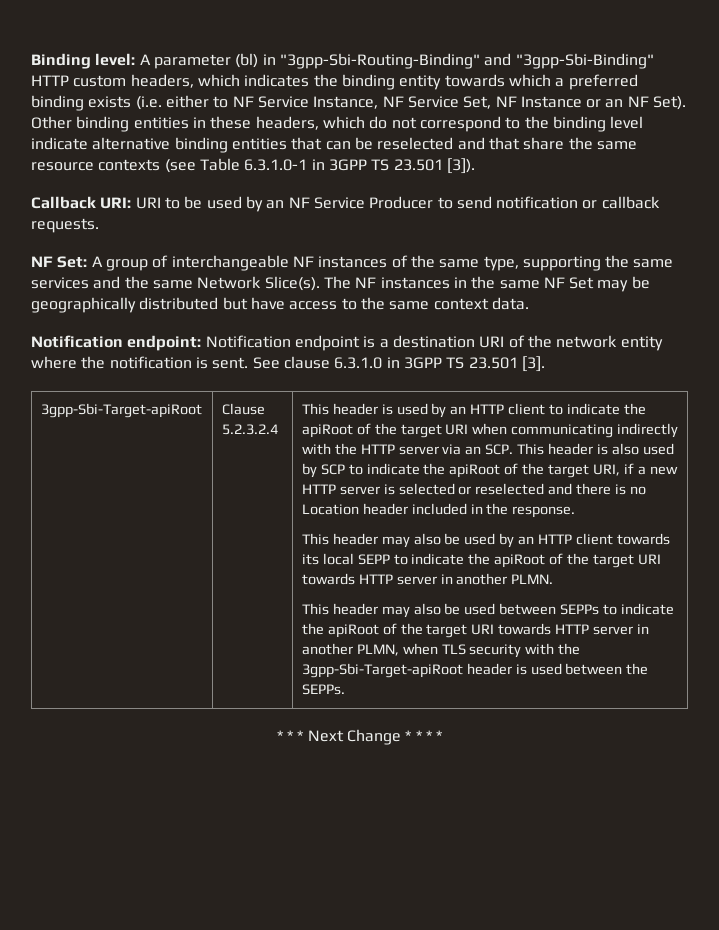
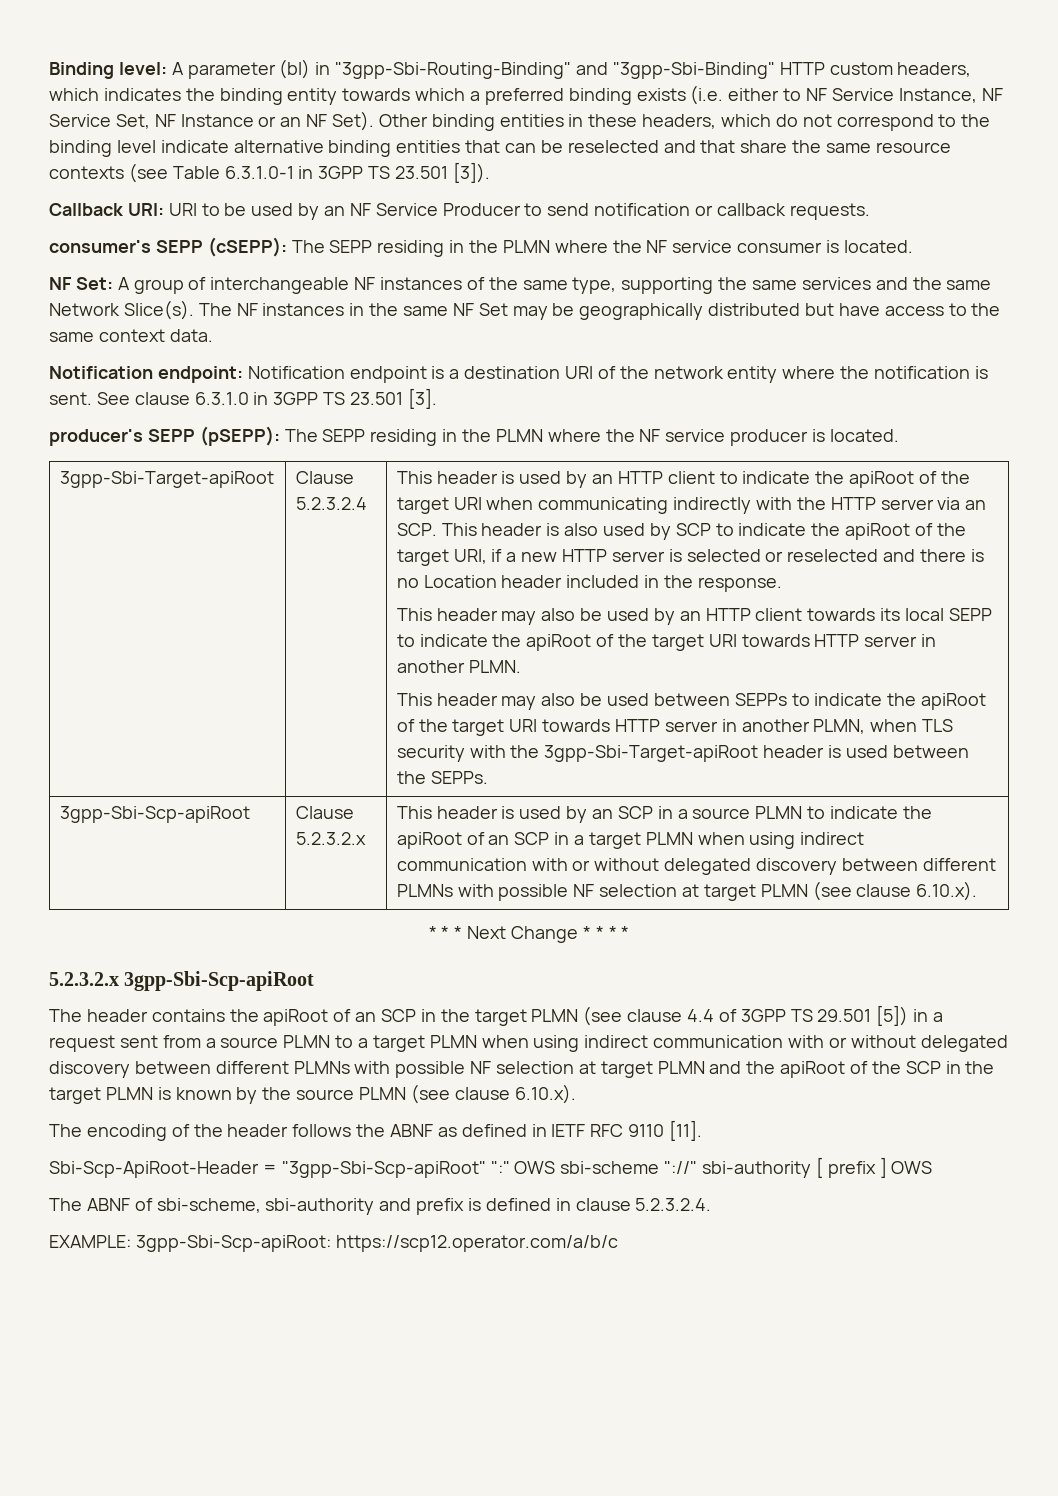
(99, 225) none -> [49,237,913,257] // consumer's SEPP (cSEPP): The SEPP residing in the PLMN where the NF service consumer is located.
(545, 364) none -> [49,426,899,446] // producer's SEPP (pSEPP): The SEPP residing in the PLMN where the NF service producer is located.
(345, 689) none -> [59,806,250,823] [295,806,354,819] [295,832,366,845] [396,806,932,823] [396,832,865,849] [396,858,996,875] [396,881,978,901] // 3gpp-Sbi-Scp-apiRoot | Clause 5.2.3.2.x | This header is used by an SCP in a source PLMN to indicate the apiRoot of an SCP in a target PLMN when using indirect communication with or without delegated discovery between different PLMNs with possible NF selection at target PLMN (see clause 6.10.x).
(443, 735) none -> [49,971,315,991] [49,1005,944,1026] [49,1035,1008,1052] [49,1061,995,1078] [49,1084,576,1104] [49,1120,703,1141] [49,1157,933,1178] [49,1198,712,1215] [49,1235,618,1252] // 5.2.3.2.x 3gpp-Sbi-Scp-apiRoot // The header contains the apiRoot of an SCP in the target PLMN (see clause 4.4 of 3GPP TS 29.501 [5]) in a request sent from a source PLMN to a target PLMN when using indirect communication with or without delegated discovery between different PLMNs with possible NF selection at target PLMN and the apiRoot of the SCP in the target PLMN is known by the source PLMN (see clause 6.10.x). // The encoding of the header follows the ABNF as defined in IETF RFC 9110 [11]. // Sbi-Scp-ApiRoot-Header = "3gpp-Sbi-Scp-apiRoot" ":" OWS sbi-scheme "://" sbi-authority [ prefix ] OWS // The ABNF of sbi-scheme, sbi-authority and prefix is defined in clause 5.2.3.2.4. // EXAMPLE: 3gpp-Sbi-Scp-apiRoot: https://scp12.operator.com/a/b/c

